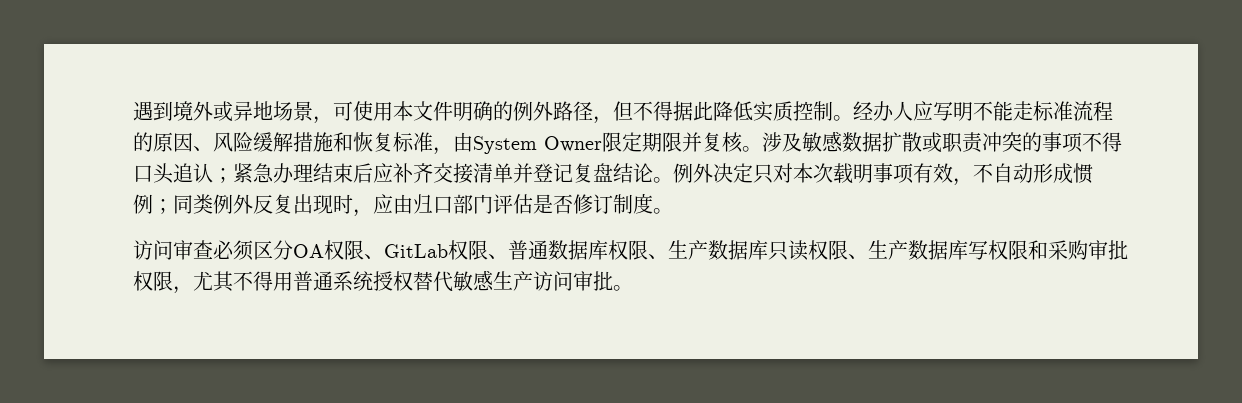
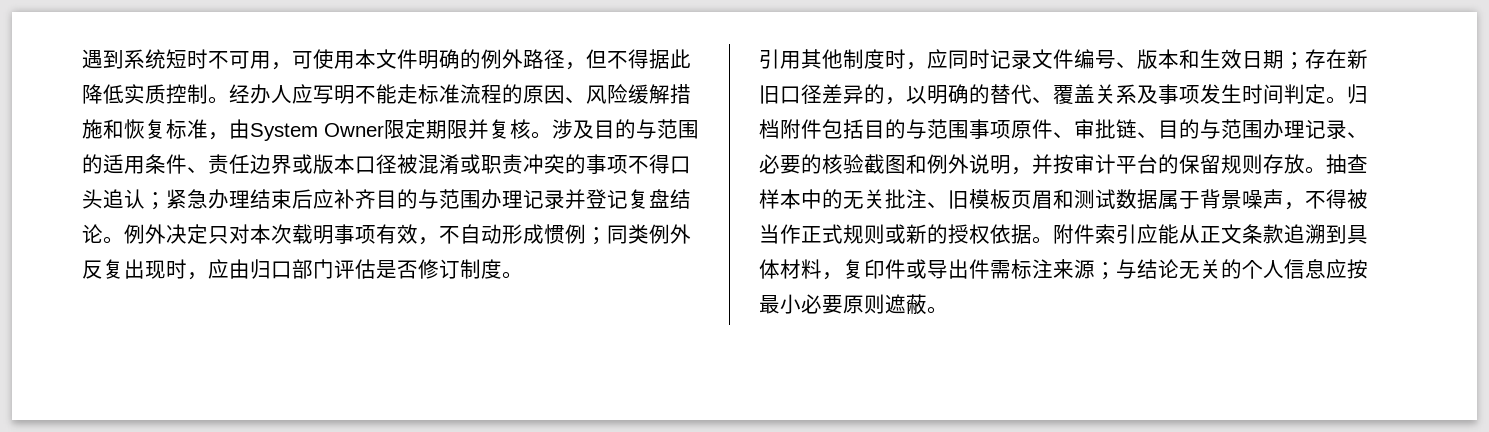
[173,101,313,122] 境外或异地场景 -> [124,49,271,69] 系统短时不可用
[802,131,922,152] 敏感数据扩散 -> [594,119,699,139] [82,154,460,175] 目的与范围的适用条件、责任边界或版本口径被混淆
[433,163,513,184] 交接清单 -> [376,189,565,209] 目的与范围办理记录
[133,240,1128,261] [133,270,613,294] 访问审查必须区分OA权限、GitLab权限、普通数据库权限、生产数据库只读权限、生产数据库写权限和采购审批权限，尤其不得用普通系统授权替代敏感生产访问审批 -> [759,49,1368,70] [759,84,1368,105] [759,119,1368,139] [759,154,1368,175] [759,189,1368,210] [759,224,1368,244] [759,259,1368,280] [759,294,927,315] 引用其他制度时，应同时记录文件编号、版本和生效日期；存在新旧口径差异的，以明确的替代、覆盖关系及事项发生时间判定。归档附件包括目的与范围事项原件、审批链、目的与范围办理记录、必要的核验截图和例外说明，并按审计平台的保留规则存放。抽查样本中的无关批注、旧模板页眉和测试数据属于背景噪声，不得被当作正式规则或新的授权依据。附件索引应能从正文条款追溯到具体材料，复印件或导出件需标注来源；与结论无关的个人信息应按最小必要原则遮蔽

